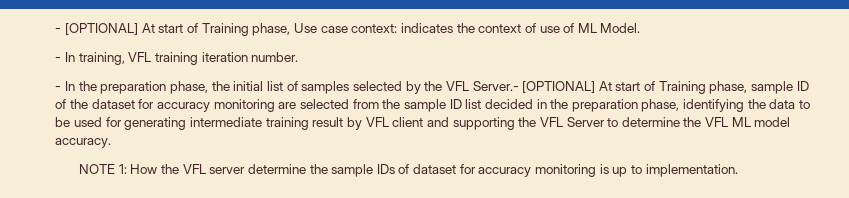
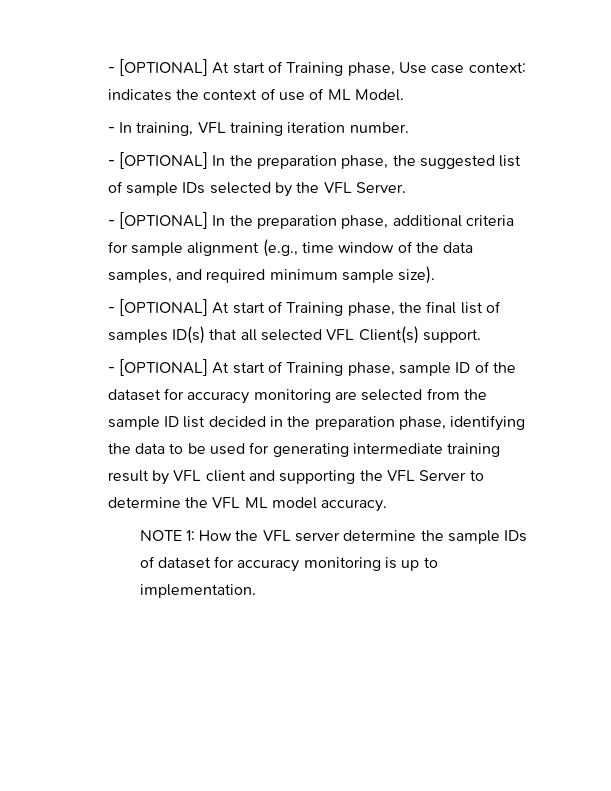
(62, 88) none -> [119,152,209,169] [OPTIONAL]
[233,81,350,94] initial list of samples -> [419,155,522,169] [107,181,206,196] suggested list of sample IDs
[472,81,519,91] Server.- -> [355,182,406,193] [107,212,514,229] [107,239,474,257] [107,266,436,284] [107,299,501,316] [107,326,481,344] [107,367,115,373] Server. // - [OPTIONAL] In the preparation phase, additional criteria for sample alignment (e.g., time window of the data samples, and required minimum sample size). // - [OPTIONAL] At start of Training phase, the final list of samples ID(s) that all selected VFL Client(s) support. // -

